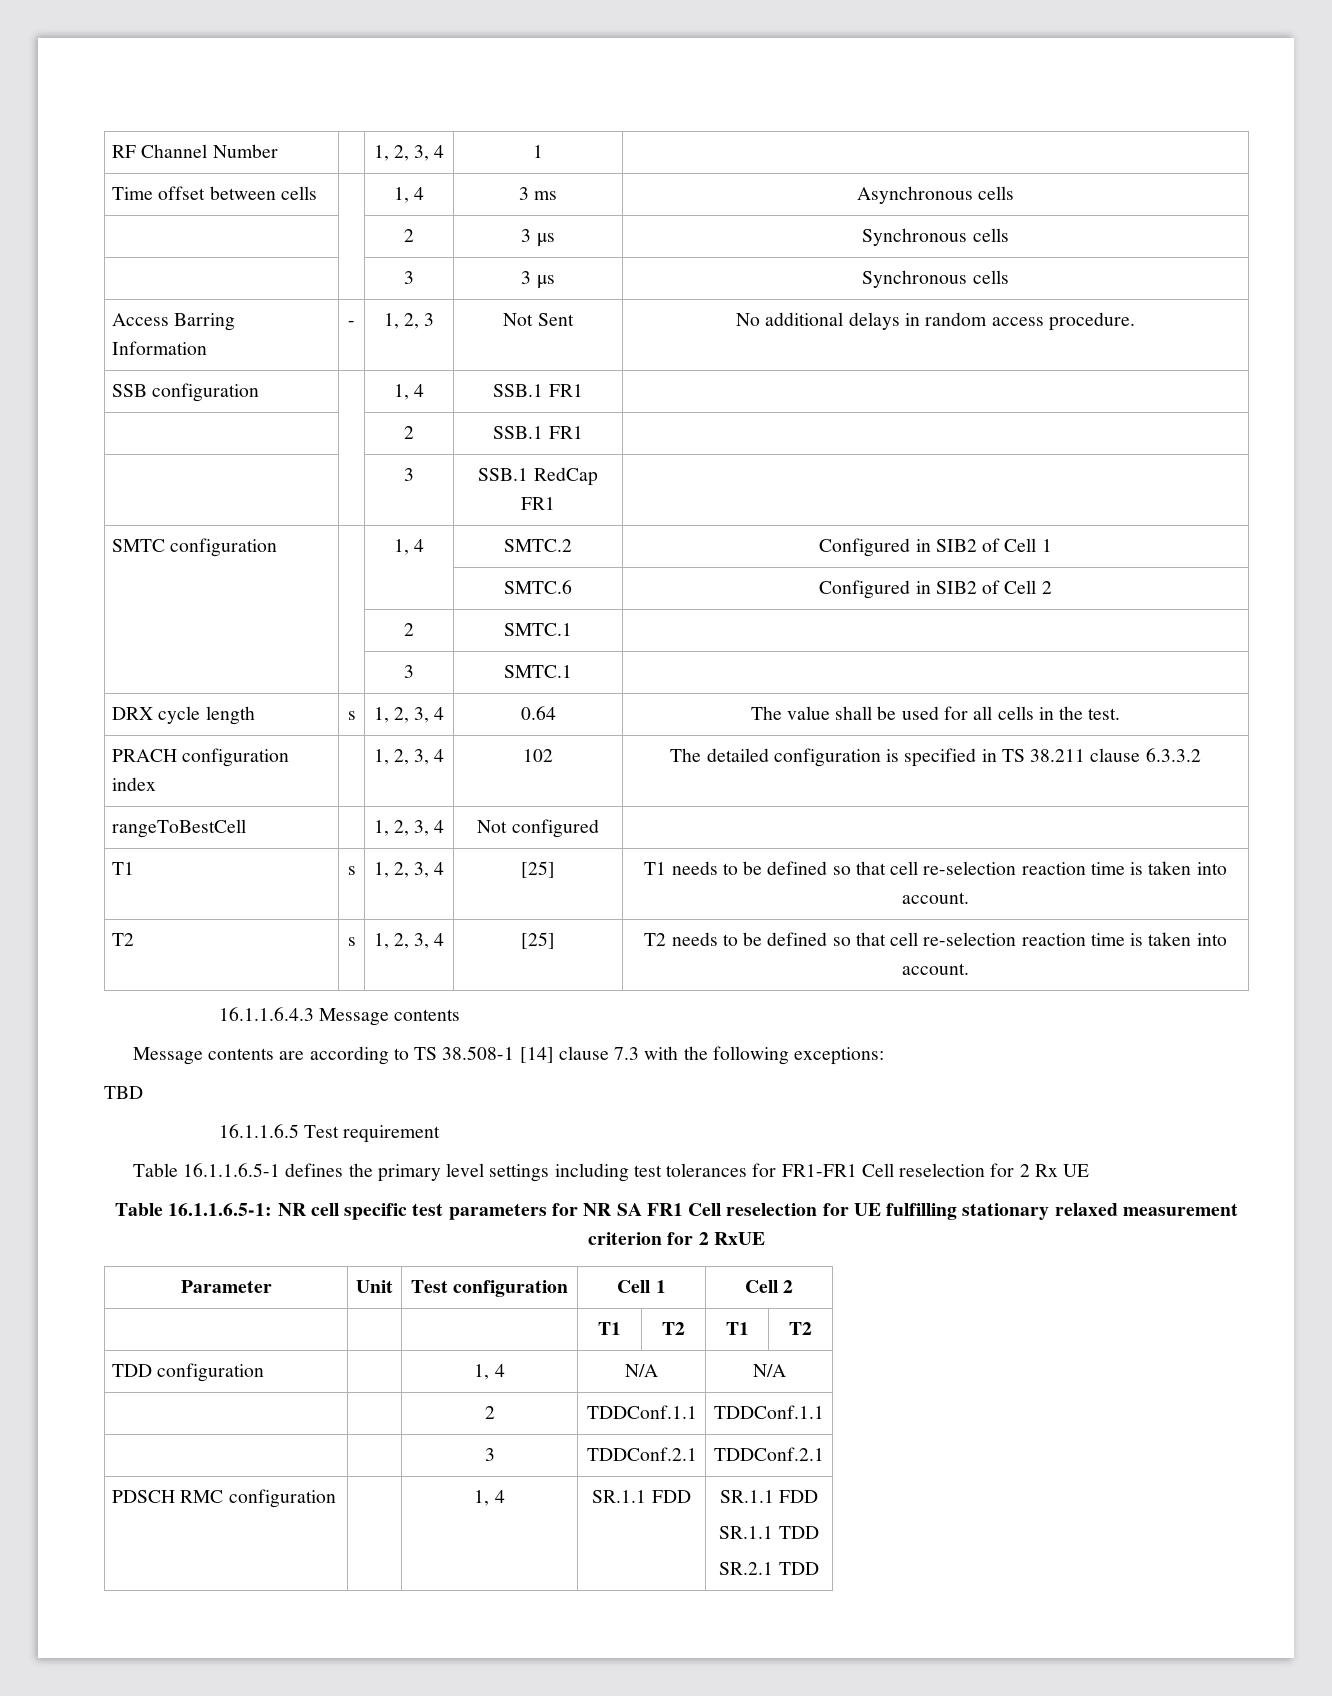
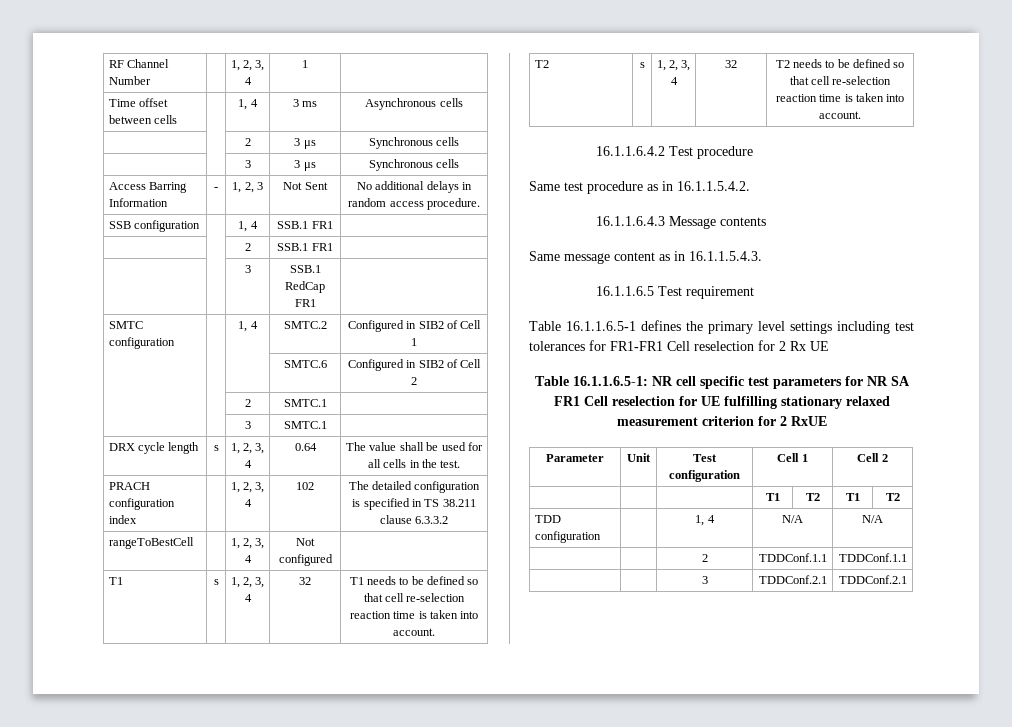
[521,861,555,878] [25] -> [299,577,311,585] 32
[521,932,555,949] [25] -> [725,60,737,68] 32
[218,1007,461,1026] [132,1046,885,1065] [104,1086,143,1099] 16.1.1.6.4.3 Message contents // Message contents are according to TS 38.508-1 [14] clause 7.3 with the following exceptions: // TBD -> [595,146,753,159] [529,181,750,194] [595,216,766,229] [529,251,762,264] 16.1.1.6.4.2 Test procedure // Same test procedure as in 16.1.1.5.4.2. // 16.1.1.6.4.3 Message contents // Same message content as in 16.1.1.5.4.3.
[112,1489,336,1508] [474,1490,505,1506] [592,1490,691,1503] [719,1490,819,1503] [719,1526,819,1539] [719,1562,819,1575] // PDSCH RMC configuration | | 1, 4 | SR.1.1 FDD | SR.1.1 FDD // SR.1.1 TDD // SR.2.1 TDD -> (907, 579) none

